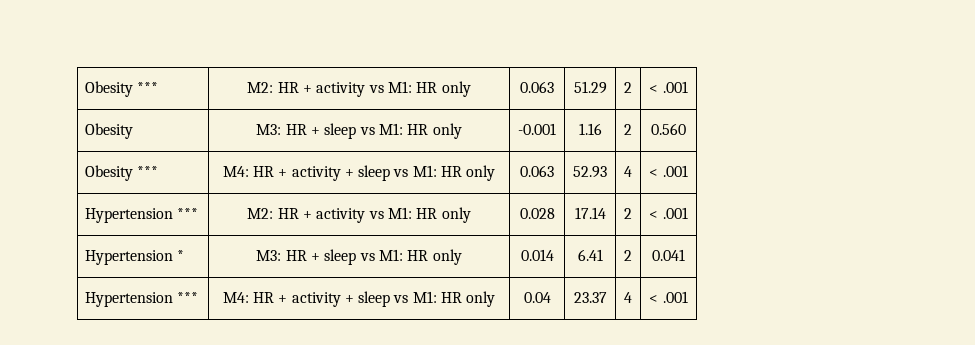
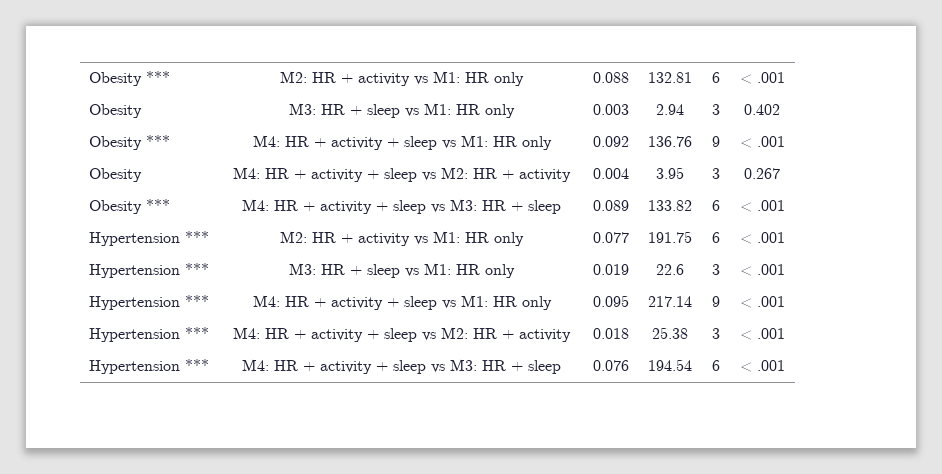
[520,81,554,93] [573,81,607,94] [624,82,632,93] 0.063 | 51.29 | 2 -> [592,72,629,83] [648,72,692,83] [711,72,720,83] 0.088 | 132.81 | 6
[518,123,556,135] [578,123,602,135] [624,124,632,135] [651,123,686,135] -0.001 | 1.16 | 2 | 0.560 -> [592,104,629,115] [656,104,684,115] [711,104,720,115] [744,104,780,115] 0.003 | 2.94 | 3 | 0.402
[520,165,554,177] [573,166,607,178] [624,166,632,177] 0.063 | 52.93 | 4 -> [592,136,629,147] [648,136,692,147] [711,136,720,147] [739,136,785,148] [89,168,143,182] [233,167,571,182] [592,168,629,179] [656,167,684,179] [711,168,720,179] [744,168,780,179] [89,199,171,214] [242,199,561,214] [592,200,629,211] [648,200,692,211] [711,200,720,211] 0.092 | 136.76 | 9 | < .001 // Obesity | M4: HR + activity + sleep vs M2: HR + activity | 0.004 | 3.95 | 3 | 0.267 // Obesity *** | M4: HR + activity + sleep vs M3: HR + sleep | 0.089 | 133.82 | 6
[519,208,555,219] [574,207,606,219] [624,208,632,219] [649,207,688,219] [84,250,185,265] [256,249,462,265] [520,249,554,261] [577,249,603,261] [624,250,632,261] [652,249,685,261] 0.028 | 17.14 | 2 | < .001 // Hypertension * | M3: HR + sleep vs M1: HR only | 0.014 | 6.41 | 2 | 0.041 -> [592,232,629,243] [648,231,692,243] [711,232,720,243] [739,232,785,244] [89,263,210,278] [289,263,515,278] [592,264,629,275] [656,264,684,275] [711,264,720,275] [739,264,785,276] 0.077 | 191.75 | 6 | < .001 // Hypertension *** | M3: HR + sleep vs M1: HR only | 0.019 | 22.6 | 3 | < .001
[523,292,551,303] [573,292,607,303] [624,292,632,303] [649,291,688,303] 0.04 | 23.37 | 4 | < .001 -> [592,295,629,307] [648,296,692,307] [711,296,720,307] [739,296,785,308] [89,327,210,342] [233,327,571,342] [592,328,629,339] [652,327,688,339] [711,328,720,339] [739,328,785,340] [89,359,210,374] [242,359,561,374] [592,360,629,371] [648,359,692,371] [711,360,720,371] [739,360,785,372] 0.095 | 217.14 | 9 | < .001 // Hypertension *** | M4: HR + activity + sleep vs M2: HR + activity | 0.018 | 25.38 | 3 | < .001 // Hypertension *** | M4: HR + activity + sleep vs M3: HR + sleep | 0.076 | 194.54 | 6 | < .001

